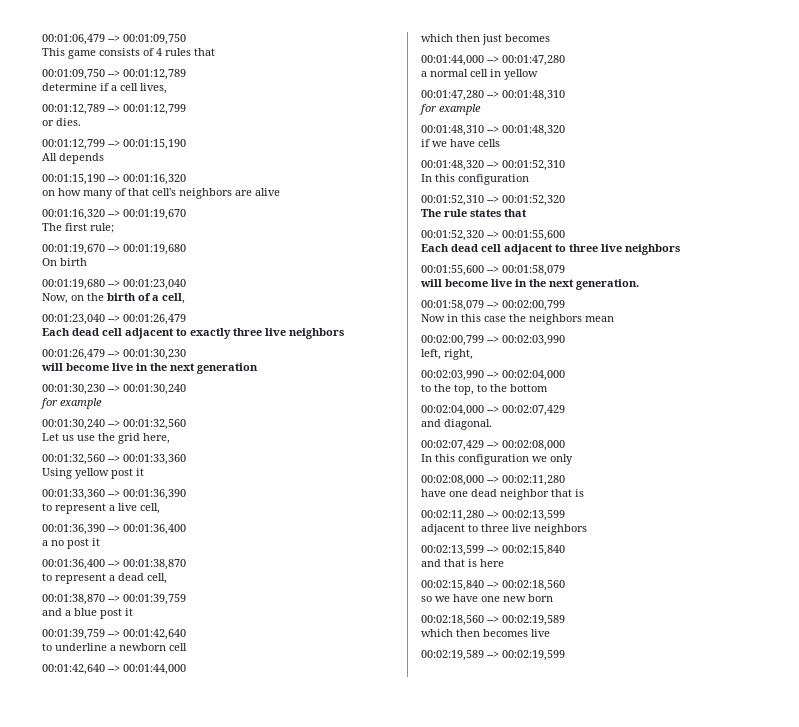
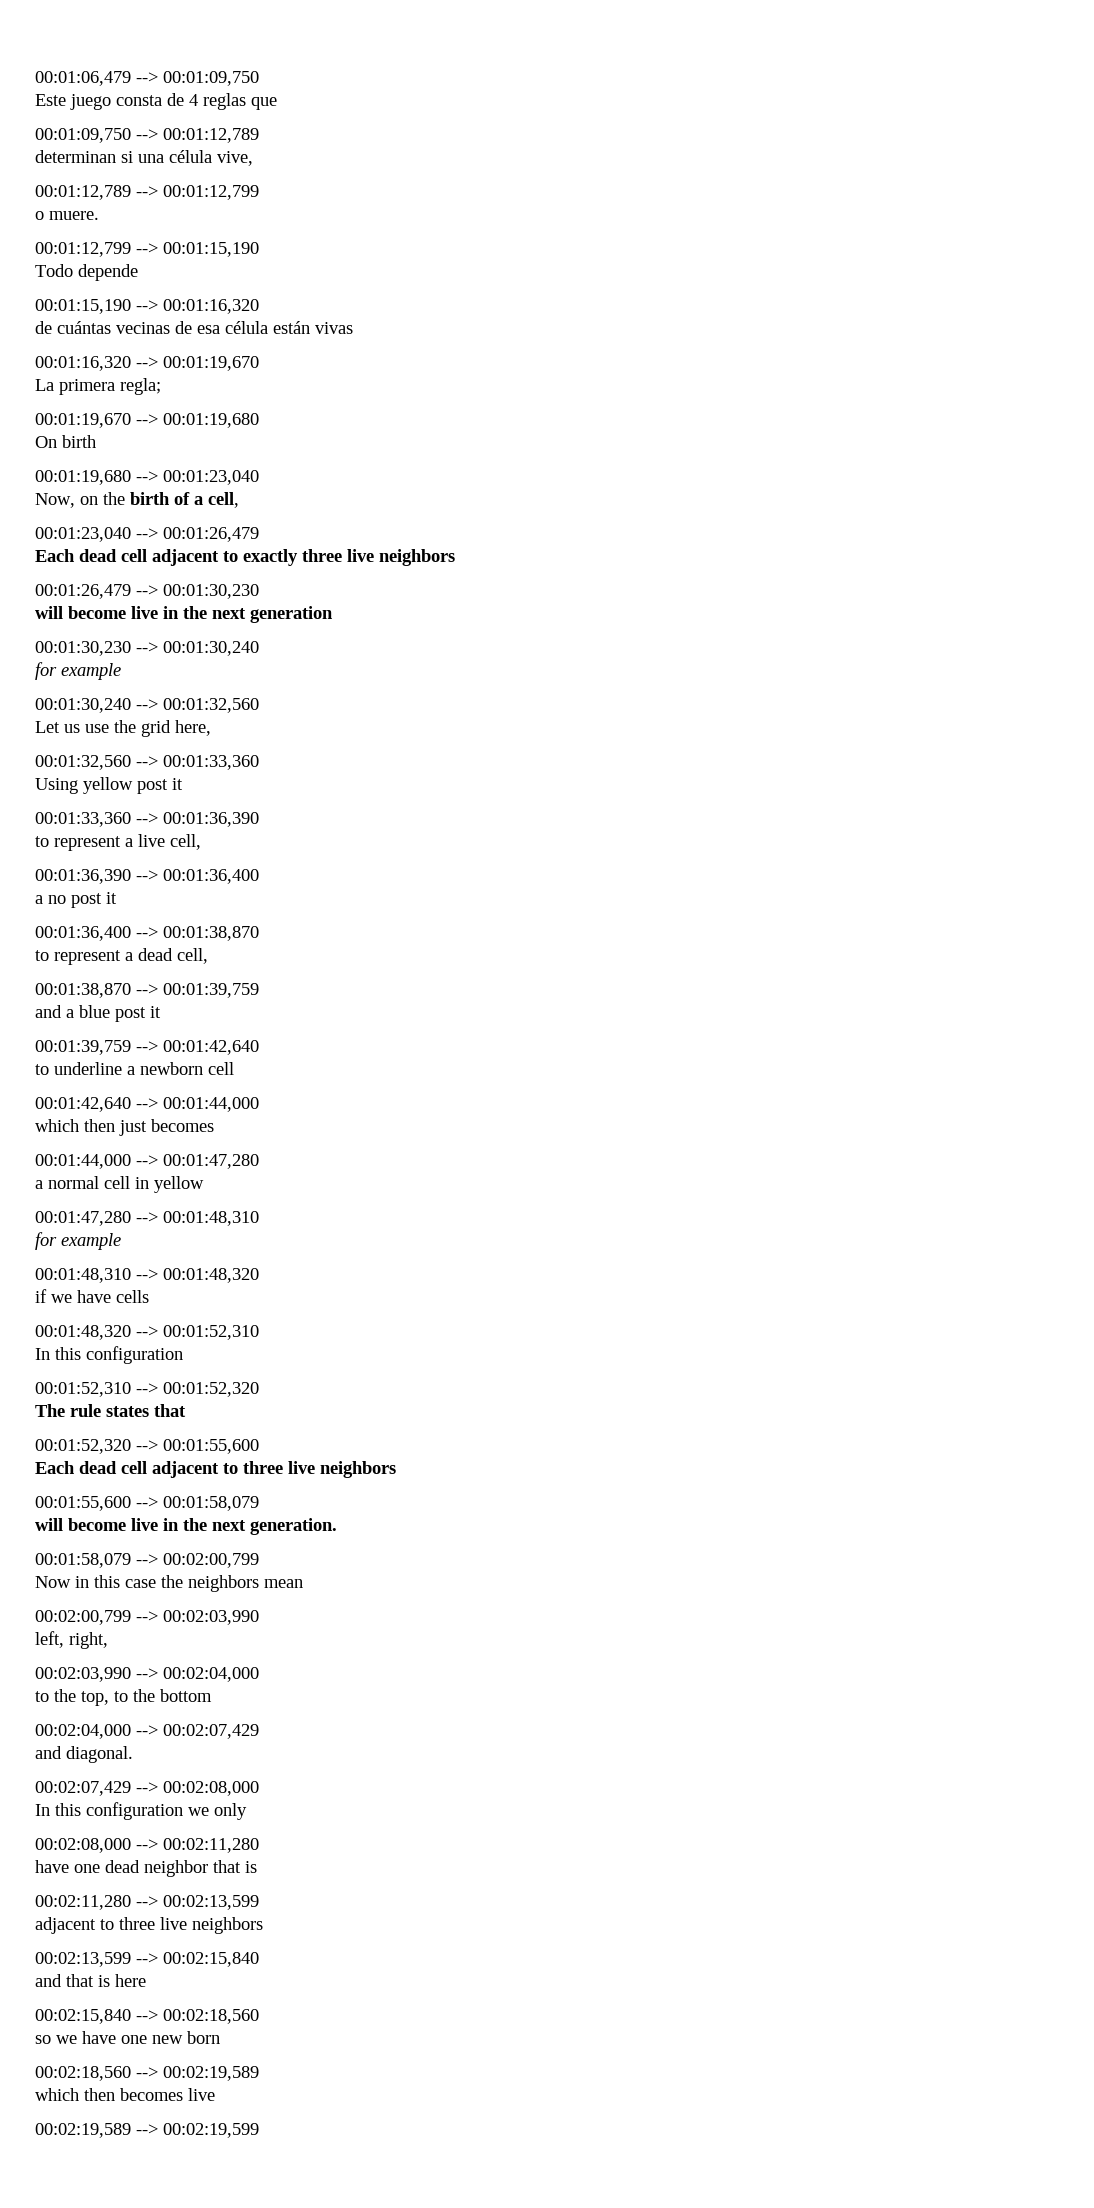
[42,48,215,59] [42,69,186,80] [42,83,167,94] This game consists of 4 rules that // 00:01:09,750 --> 00:01:12,789 // determine if a cell lives, -> [35,93,277,110] [35,128,259,143] [35,150,253,166] Este juego consta de 4 reglas que // 00:01:09,750 --> 00:01:12,789 // determinan si una célula vive,
[42,118,81,126] or dies. -> [35,211,99,220] o muere.
[42,153,104,164] All depends -> [35,264,138,281] Todo depende
[42,188,280,199] on how many of that cell's neighbors are alive -> [35,321,353,334] de cuántas vecinas de esa célula están vivas
[42,223,114,233] The first rule; -> [35,378,161,395] La primera regla;

